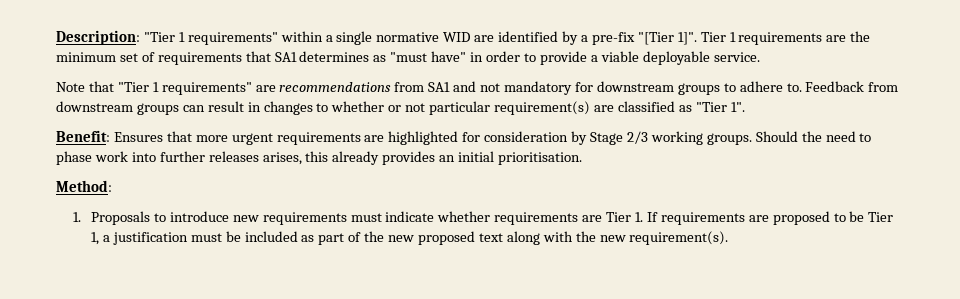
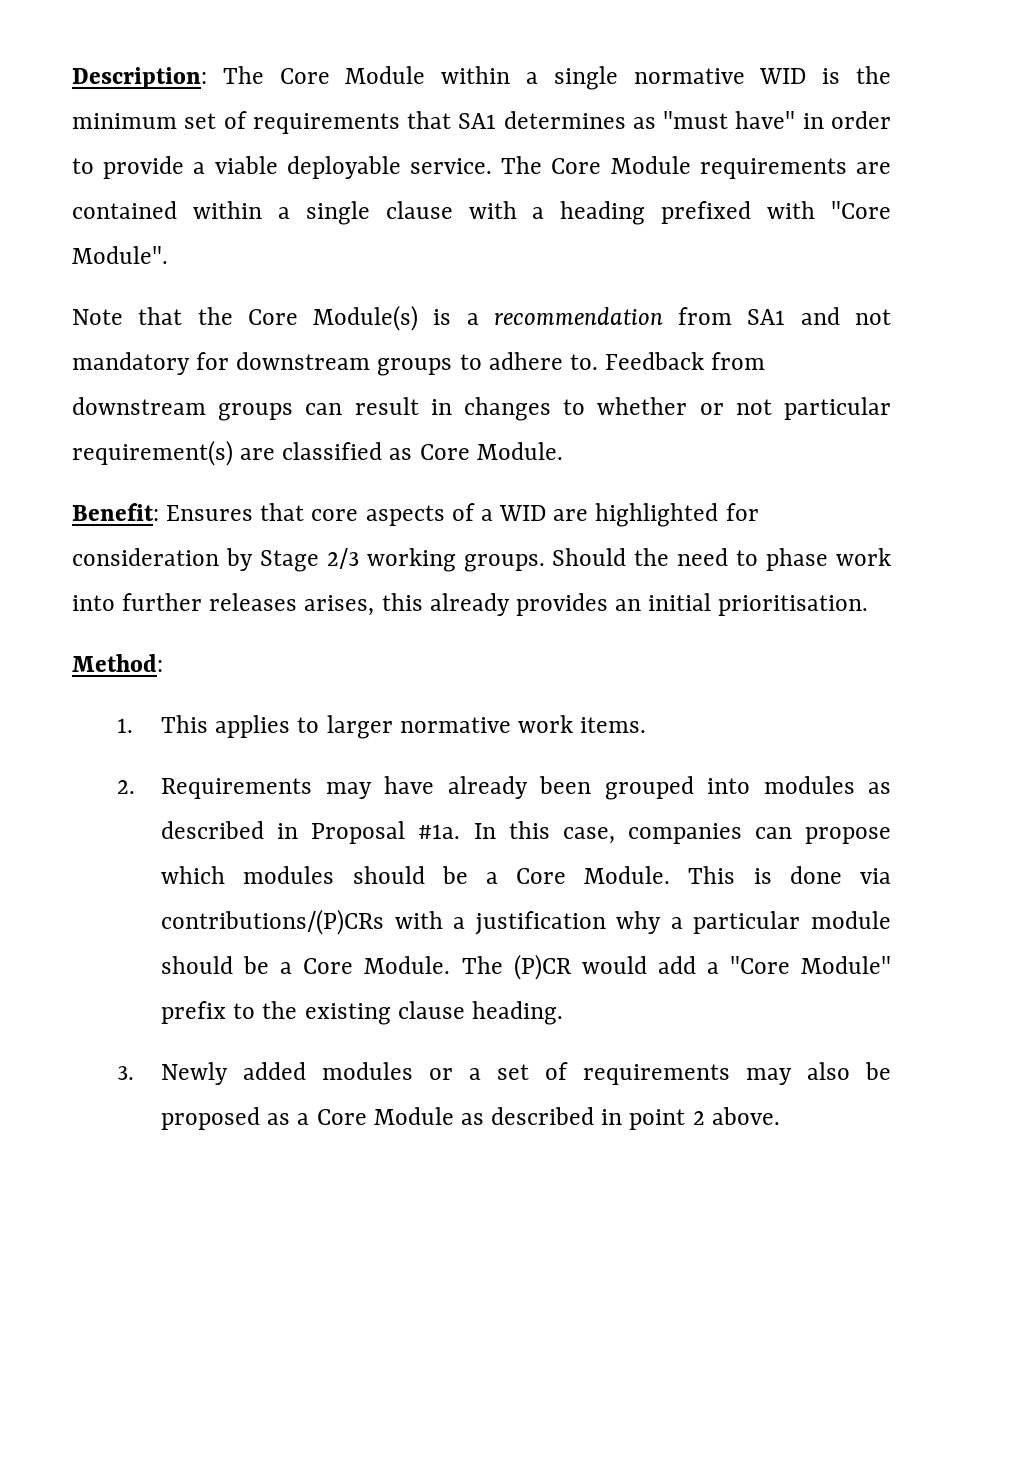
[143,32,278,45] "Tier 1 requirements" -> [222,66,426,84] The Core Module
[474,31,847,45] are identified by a pre-fix "[Tier 1]". Tier 1 requirements are -> [822,68,841,84] is
[56,81,392,95] // Note that "Tier 1 requirements" are recommendations -> [501,156,892,179] [72,201,891,225] [72,246,168,264] [72,305,663,331] The Core Module requirements are contained within a single clause with a heading prefixed with "Core Module". // Note that the Core Module(s) is a recommendation
[695,102,745,112] "Tier 1". -> [419,442,563,460] Core Module.
[195,132,361,145] more urgent requirements -> [311,503,547,526] core aspects of a WID
[90,211,894,225] [90,231,729,245] Proposals to introduce new requirements must indicate whether requirements are Tier 1. If requirements are proposed to be Tier 1, a justification must be included as part of the new proposed text along with the new requirement(s). -> [161,715,647,739] [116,776,891,800] [161,821,892,844] [161,866,891,884] [161,909,892,935] [161,954,891,980] [161,1001,563,1025] [116,1062,892,1085] [161,1107,780,1130] This applies to larger normative work items. // 2. Requirements may have already been grouped into modules as described in Proposal #1a. In this case, companies can propose which modules should be a Core Module. This is done via contributions/(P)CRs with a justification why a particular module should be a Core Module. The (P)CR would add a "Core Module" prefix to the existing clause heading. // 3. Newly added modules or a set of requirements may also be proposed as a Core Module as described in point 2 above.

